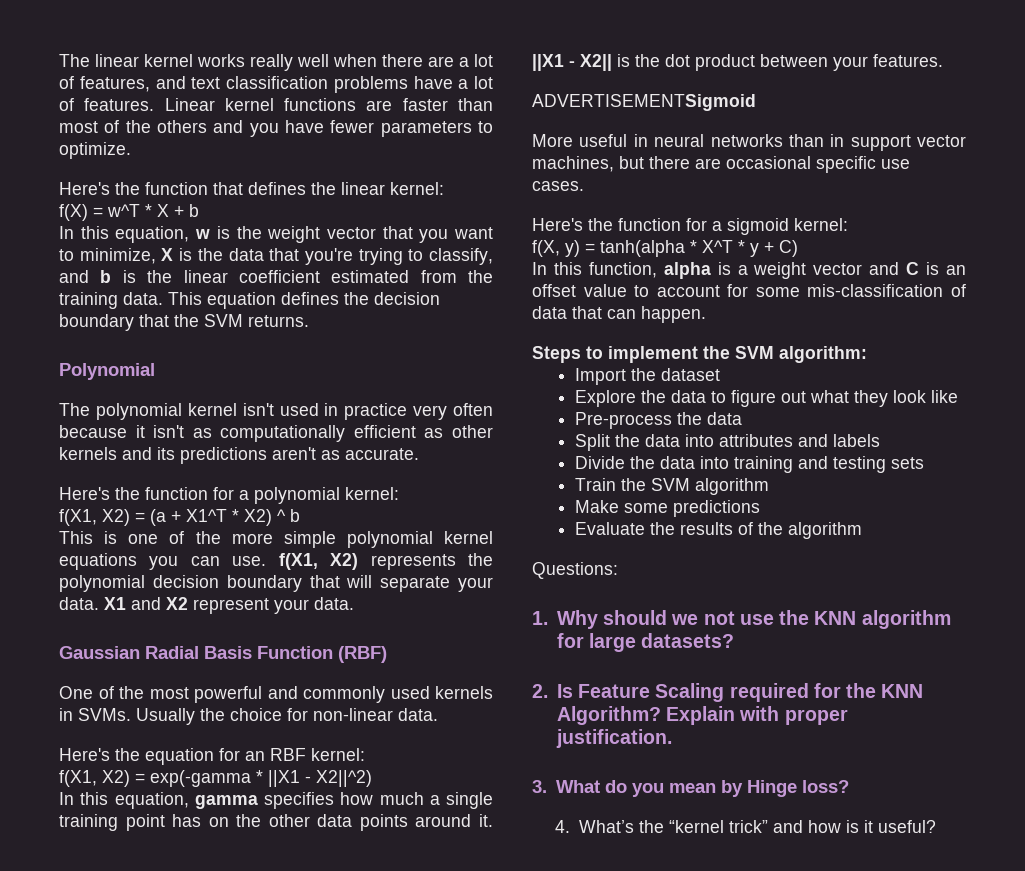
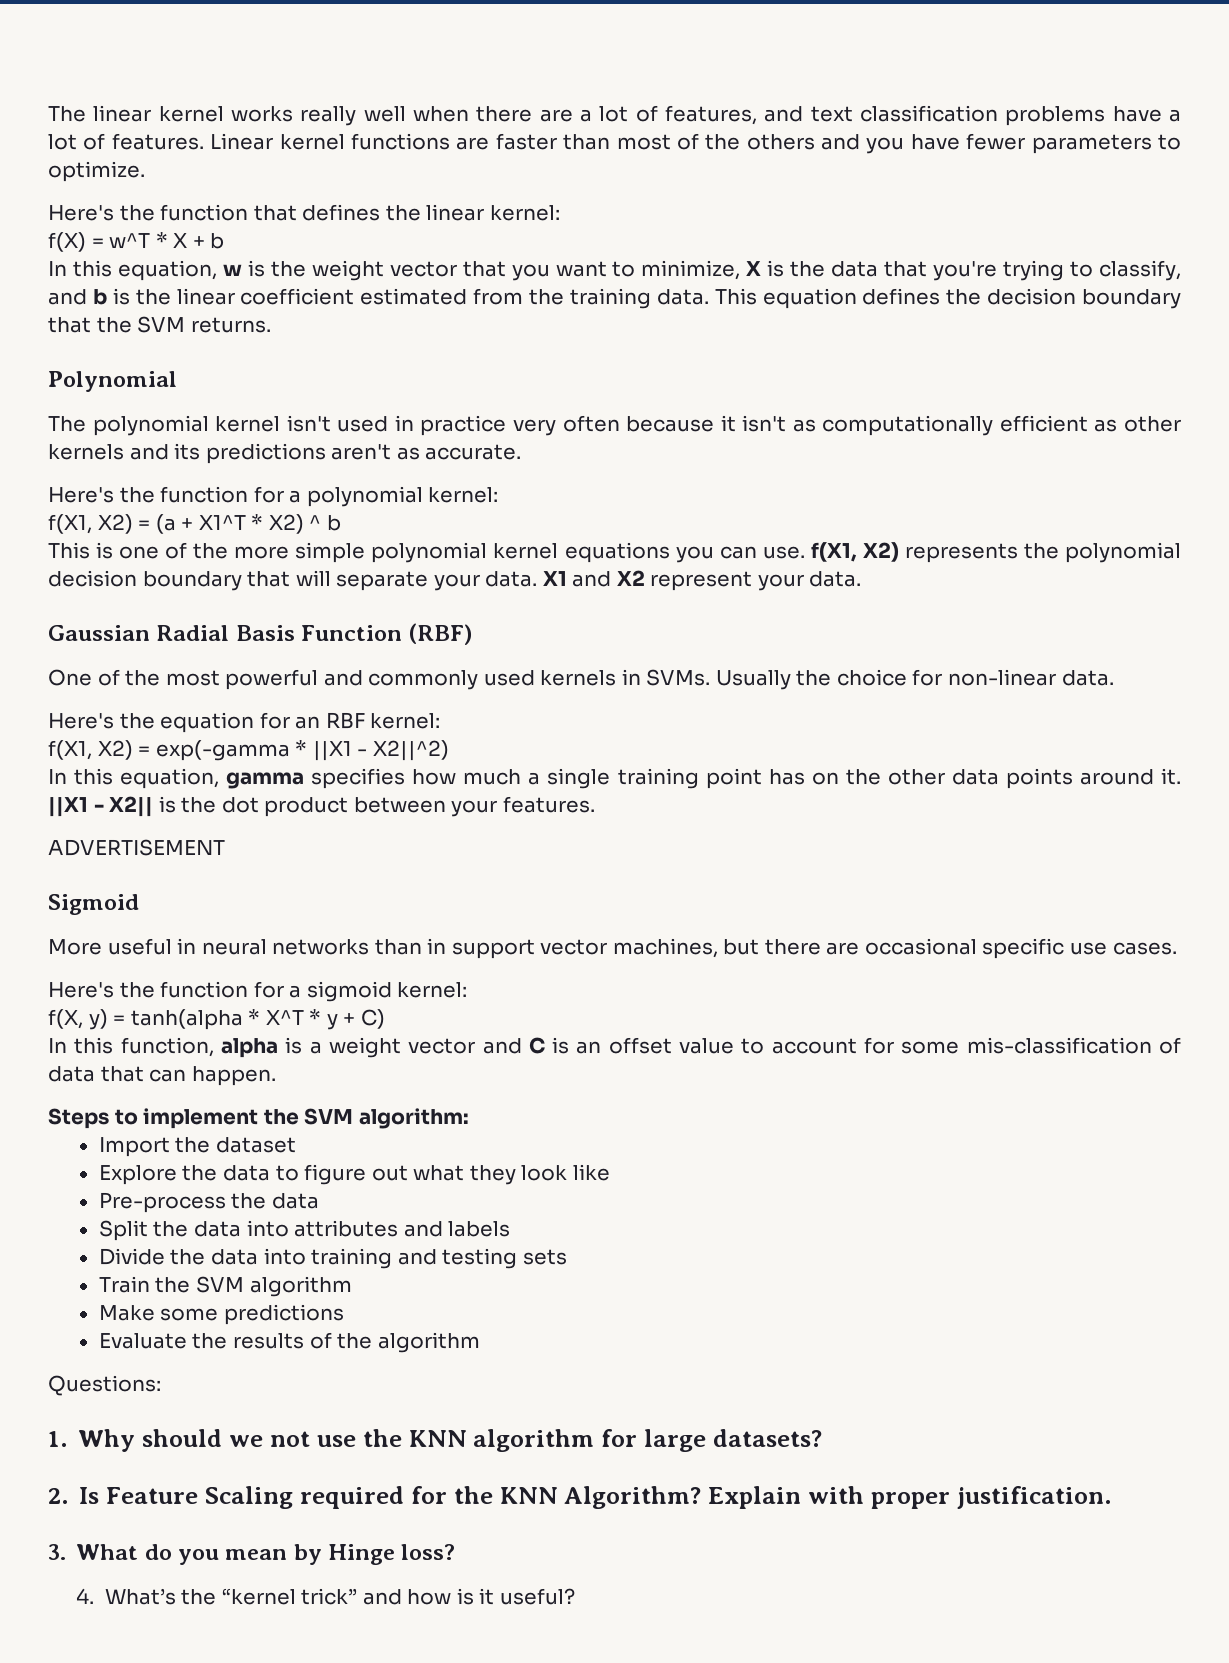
[532,94,756,111] ADVERTISEMENTSigmoid -> [48,839,225,856] [48,894,139,915] ADVERTISEMENT // Sigmoid

